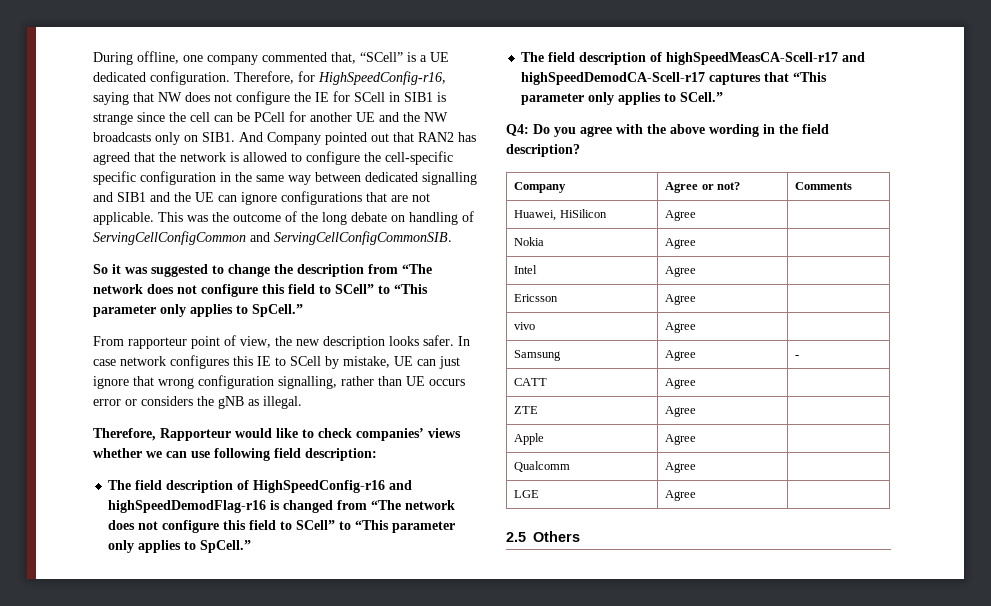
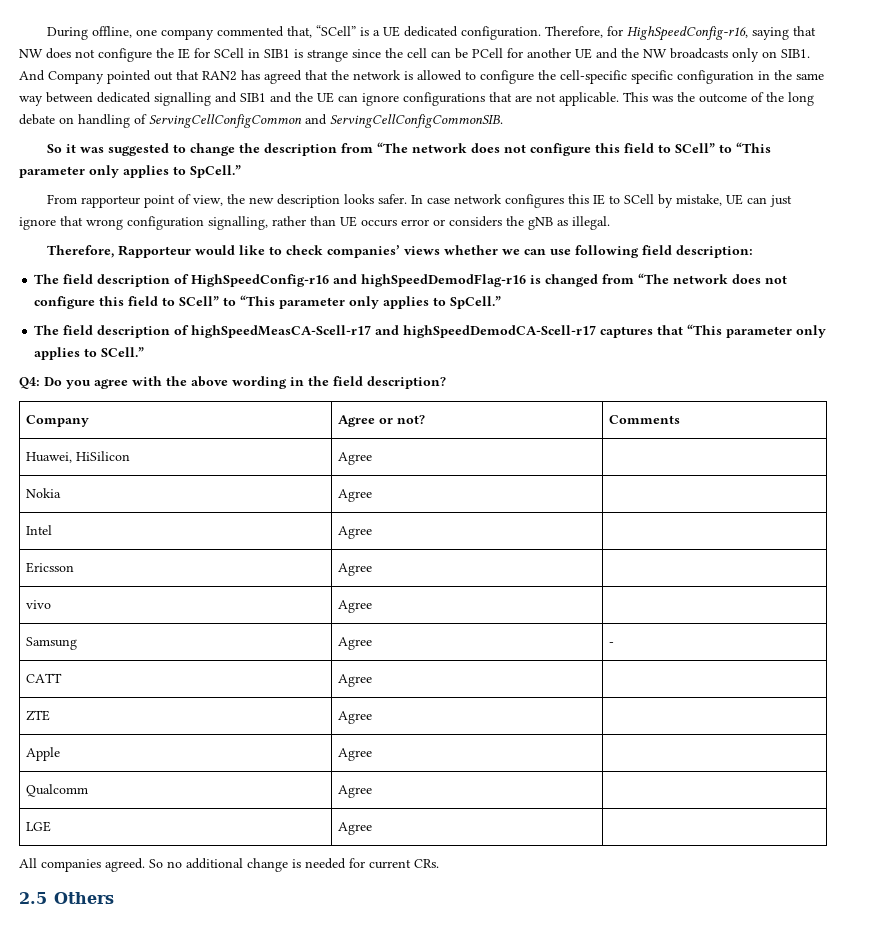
(697, 495) none -> [19,858,439,872] // All companies agreed. So no additional change is needed for current CRs.

